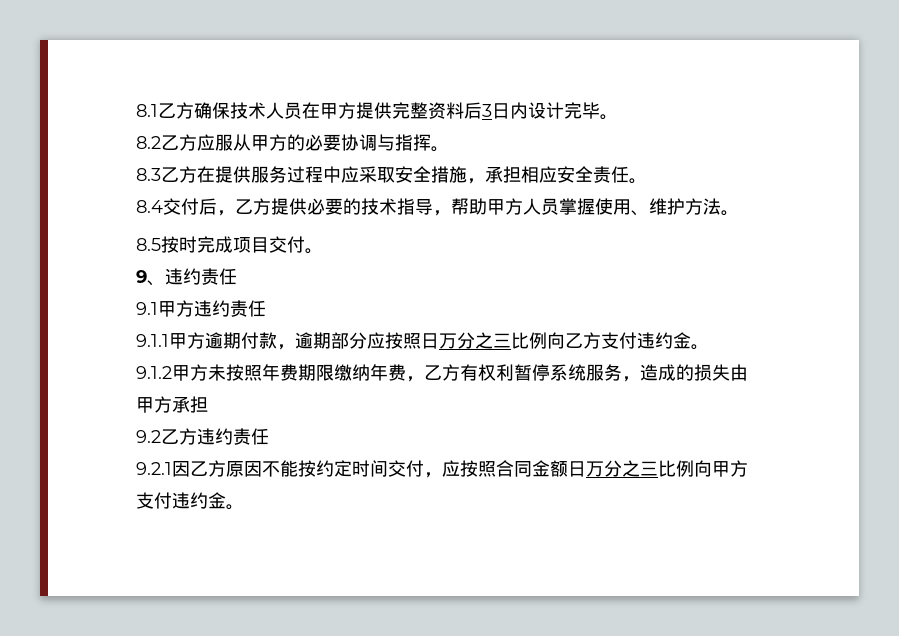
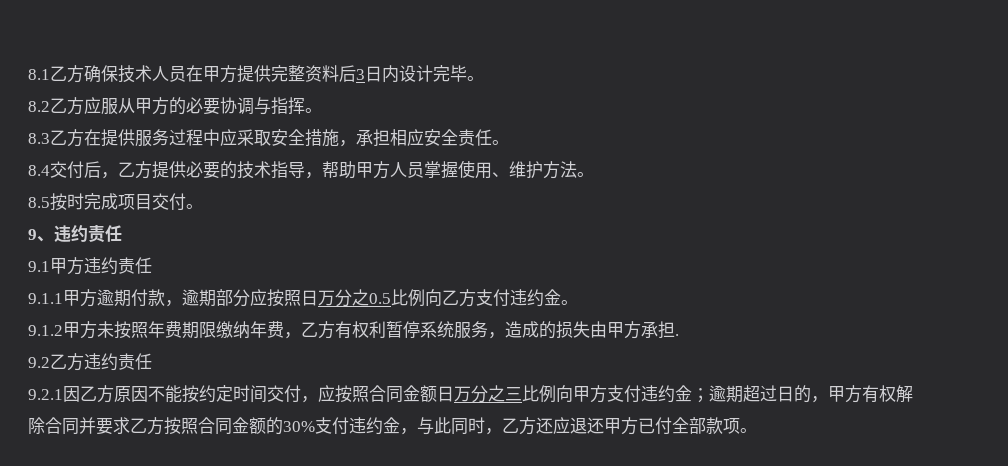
[493,333,511,348] 三 -> [369,293,391,304] 0.5
(208, 404) none -> [675,334,679,336] .
(226, 500) none -> [692,385,913,403] [28,417,740,435] ；逾期超过日的，甲方有权解除合同并要求乙方按照合同金额的30%支付违约金，与此同时，乙方还应退还甲方已付全部款项

